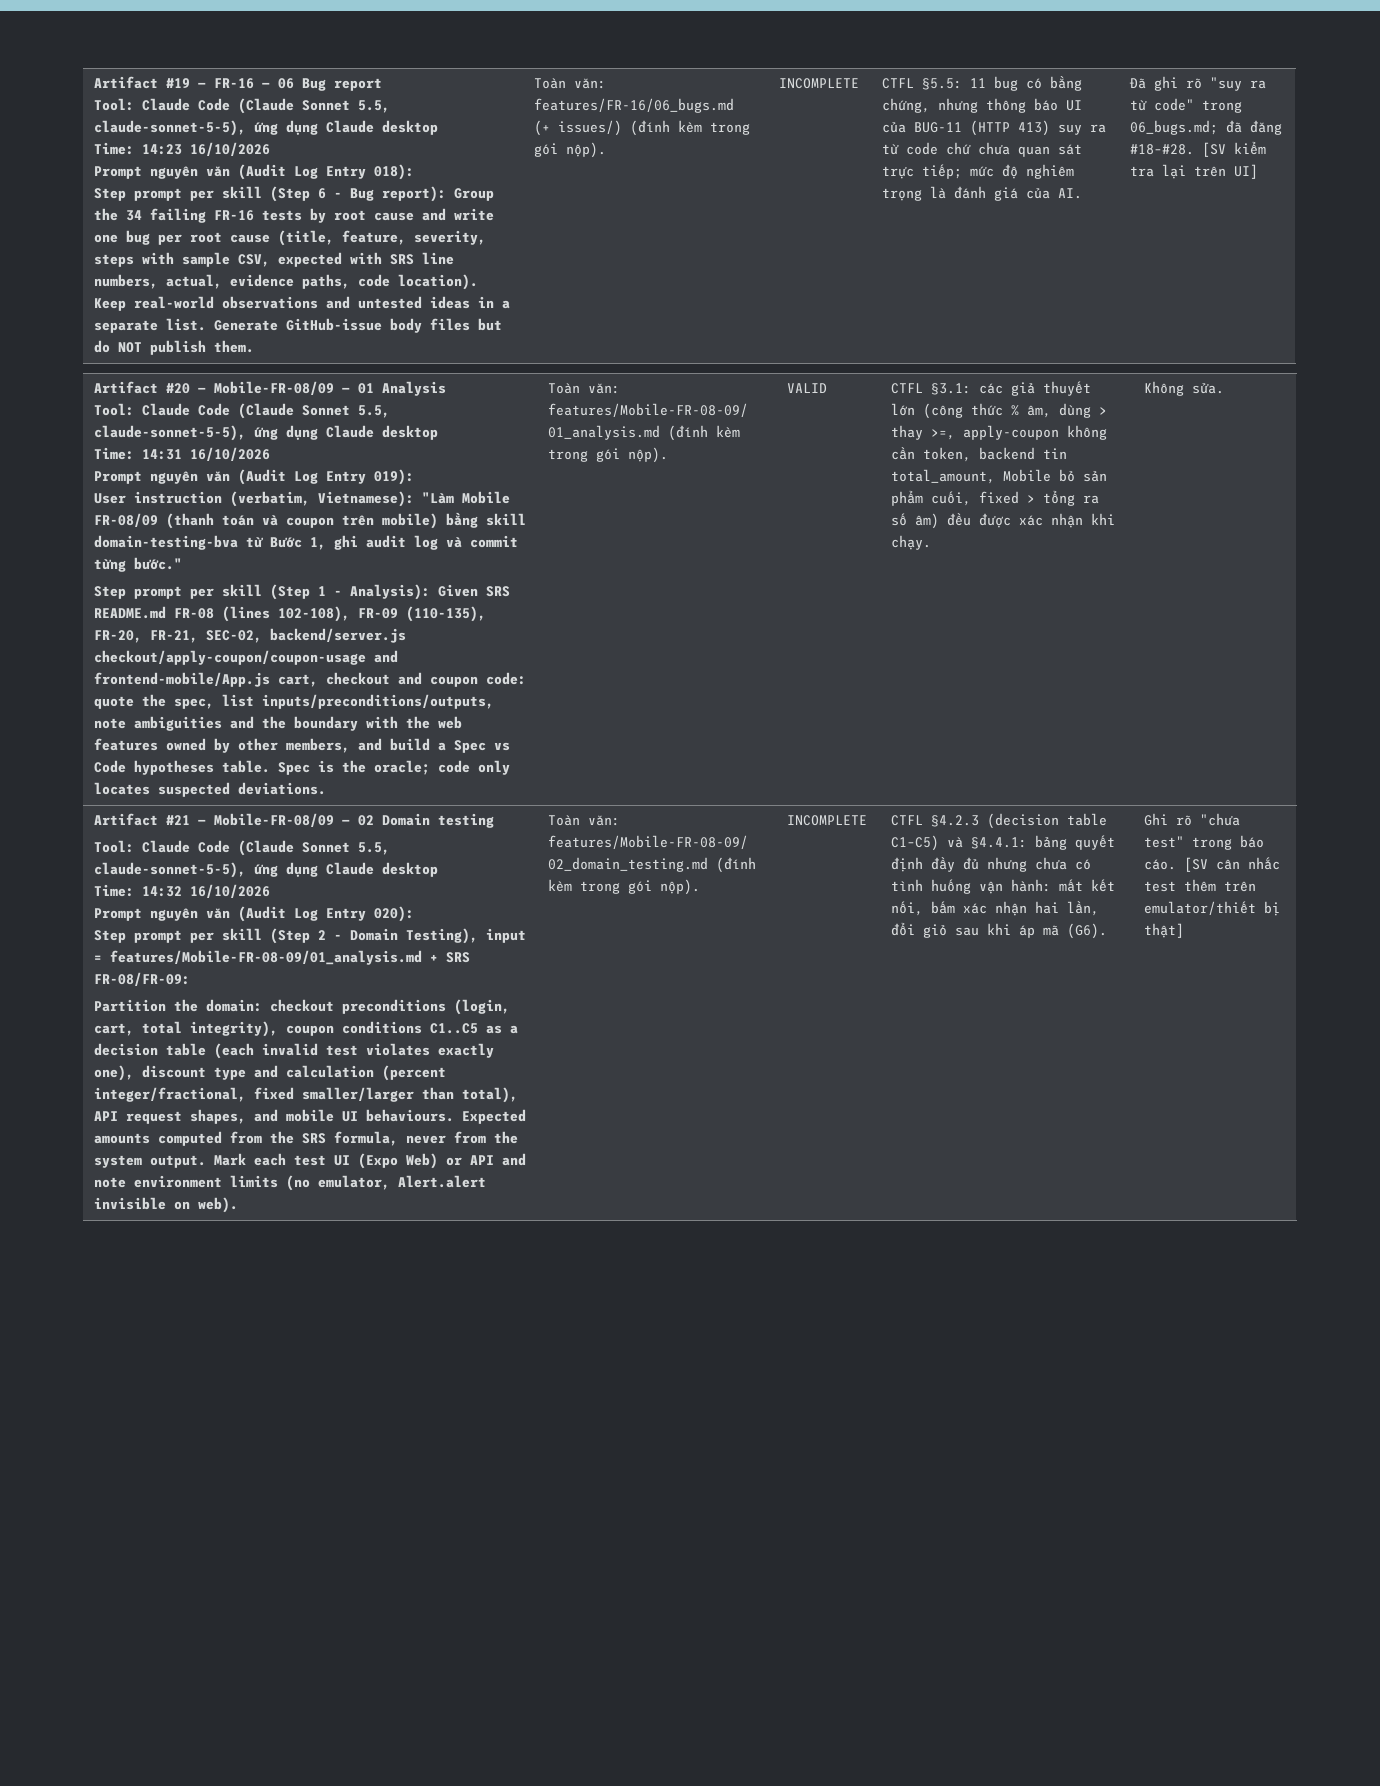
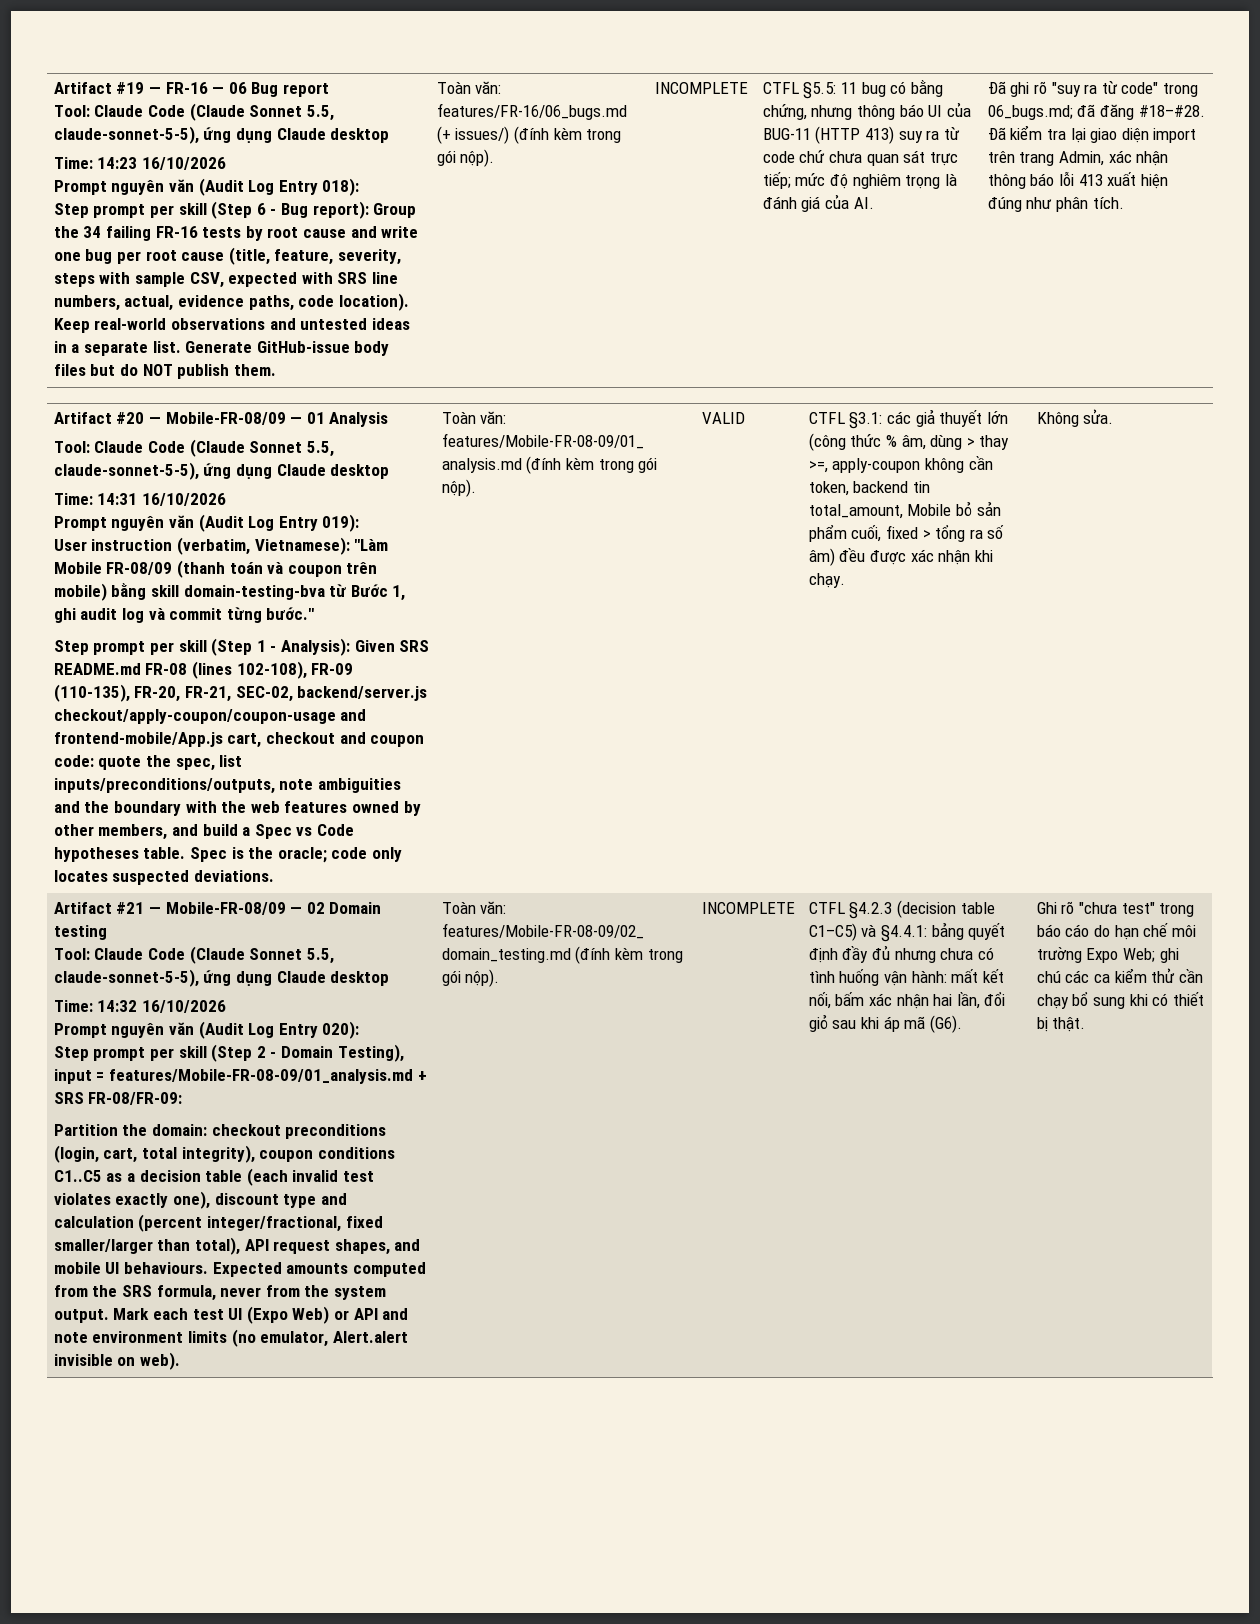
[1202,142,1227,157] [SV -> [987,127,1006,140] Đã
[1194,164,1259,179] trên UI] -> [1090,128,1197,143] [987,150,1169,166] [987,171,1168,189] [987,197,1124,212] giao diện import trên trang Admin, xác nhận thông báo lỗi 413 xuất hiện đúng như phân tích.
[1144,857,1281,872] [1144,879,1257,892] [1144,901,1281,916] [1144,923,1185,938] cáo. [SV cân nhắc test thêm trên emulator/thiết bị thật] -> [1065,923,1196,940] [1036,947,1179,963] [1036,968,1203,983] [1036,991,1204,1009] [1036,1017,1086,1032] cáo do hạn chế môi trường Expo Web; ghi chú các ca kiểm thử cần chạy bổ sung khi có thiết bị thật.

